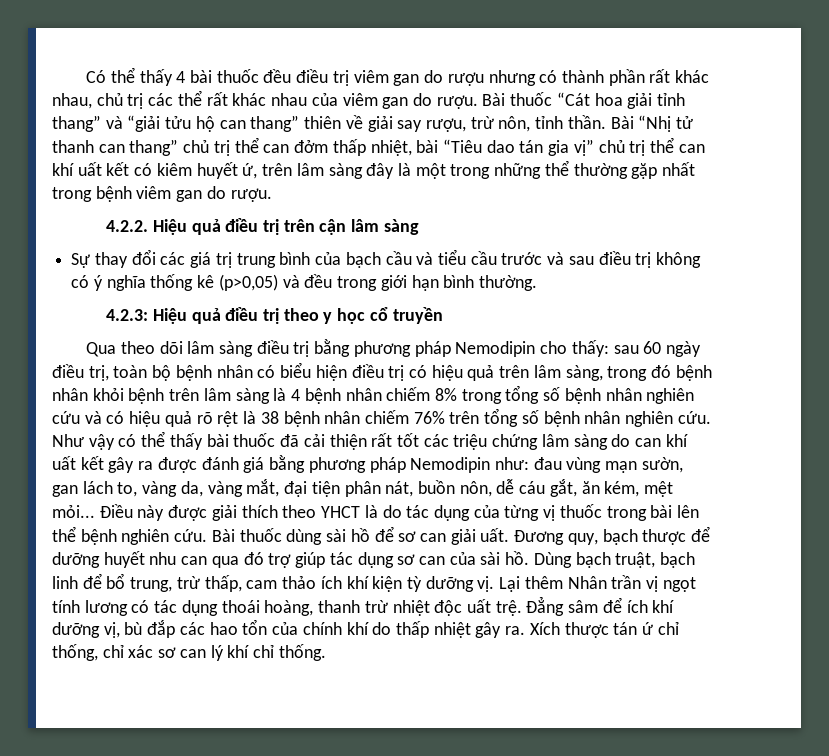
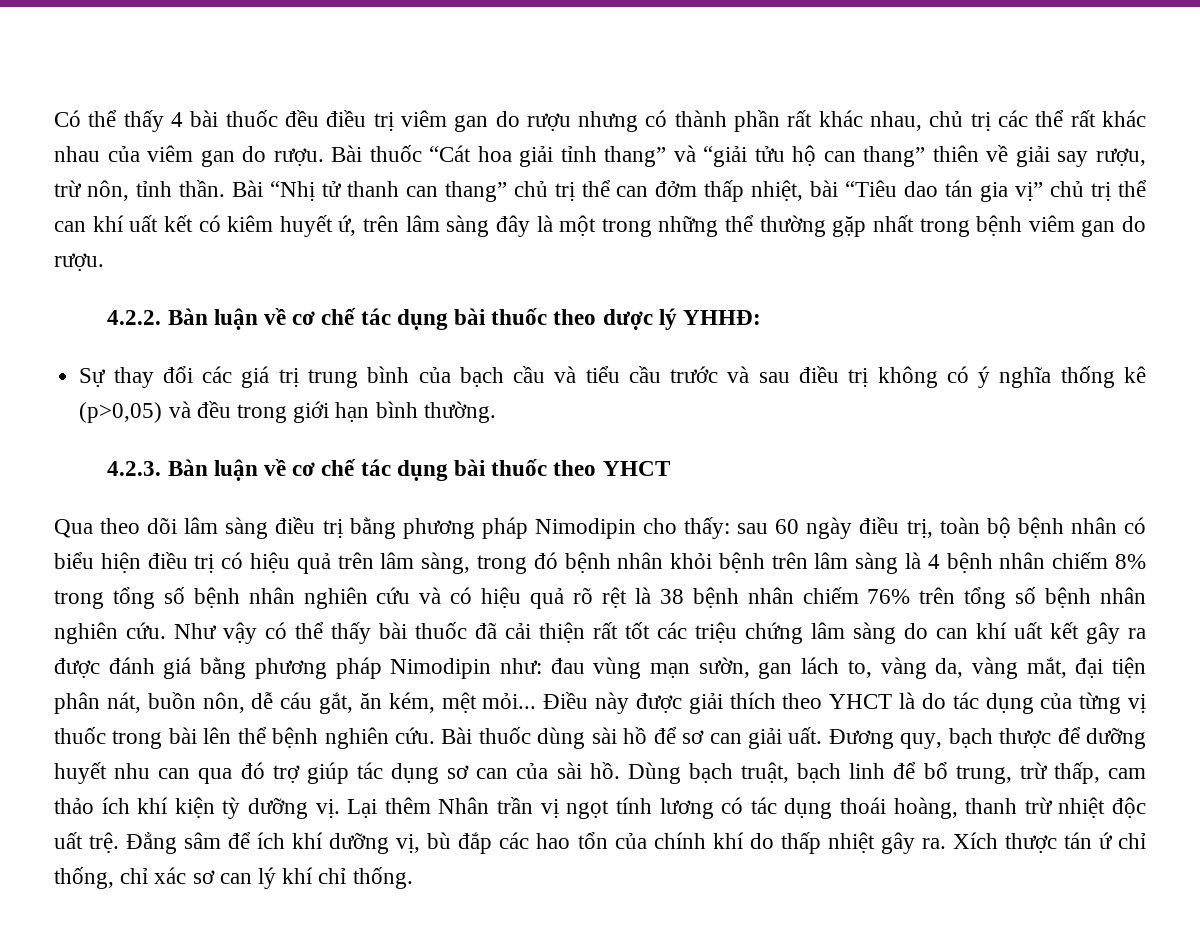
[152,218,419,235] Hiệu quả điều trị trên cận lâm sàng -> [167,308,762,330] Bàn luận về cơ chế tác dụng bài thuốc theo dược lý YHHĐ:
[106,307,443,324] 4.2.3: Hiệu quả điều trị theo y học cổ truyền -> [107,459,670,481] 4.2.3. Bàn luận về cơ chế tác dụng bài thuốc theo YHCT
[455,341,536,357] Nemodipin -> [534,518,636,539] Nimodipin
[410,457,491,473] Nemodipin -> [390,658,492,679] Nimodipin

